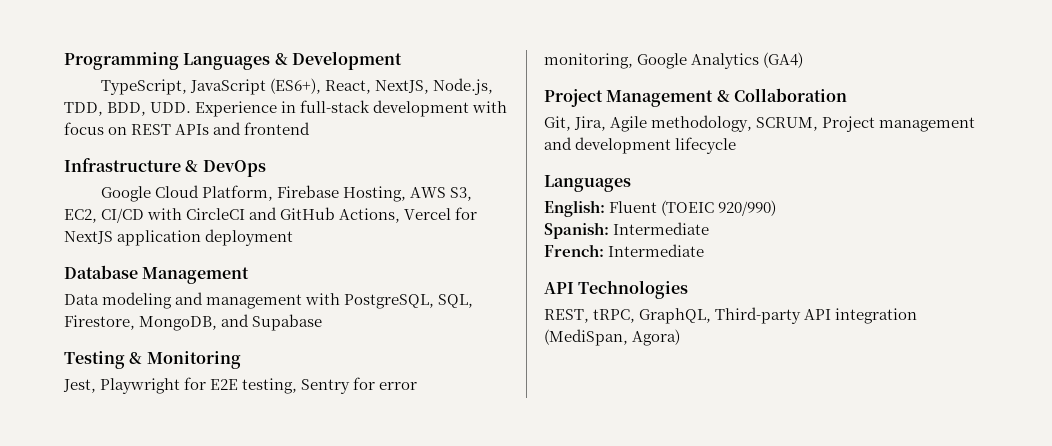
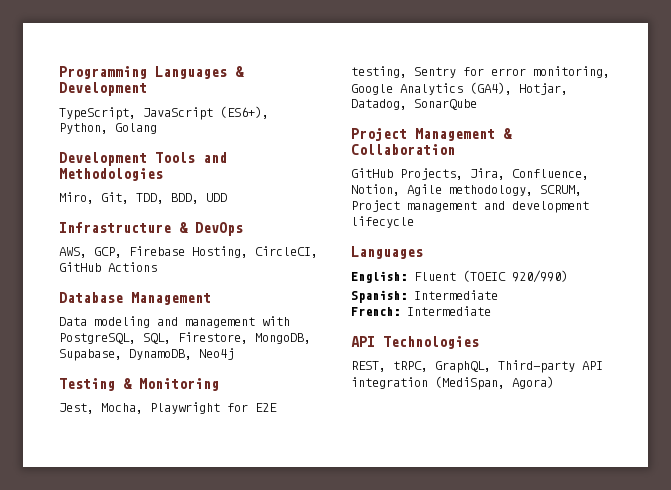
[325,78,494,95] [64,100,508,117] [64,122,311,135] [64,158,266,177] [101,185,473,202] [64,207,478,223] [64,229,294,246] React, NextJS, Node.js, TDD, BDD, UDD. Experience in full-stack development with focus on REST APIs and frontend // Infrastructure & DevOps // Google Cloud Platform, Firebase Hosting, AWS S3, EC2, CI/CD with CircleCI and GitHub Actions, Vercel for NextJS application deployment -> [59,123,157,134] [59,152,227,166] [59,168,163,181] [59,192,227,204] [59,222,243,236] [59,246,318,258] [59,262,157,272] Python, Golang // Development Tools and Methodologies // Miro, Git, TDD, BDD, UDD // Infrastructure & DevOps // AWS, GCP, Firebase Hosting, CircleCI, GitHub Actions
[221,314,323,331] and Supabase -> [59,348,234,361] Supabase, DynamoDB, Neo4j
(96, 386) none -> [101,403,143,414] Mocha,
[763,52,804,68] (GA4) -> [470,82,568,95] [351,99,477,110] (GA4), Hotjar, Datadog, SonarQube
[544,116,607,131] Git, Jira, -> [351,168,589,180] [351,184,400,196] GitHub Projects, Jira, Confluence, Notion,

